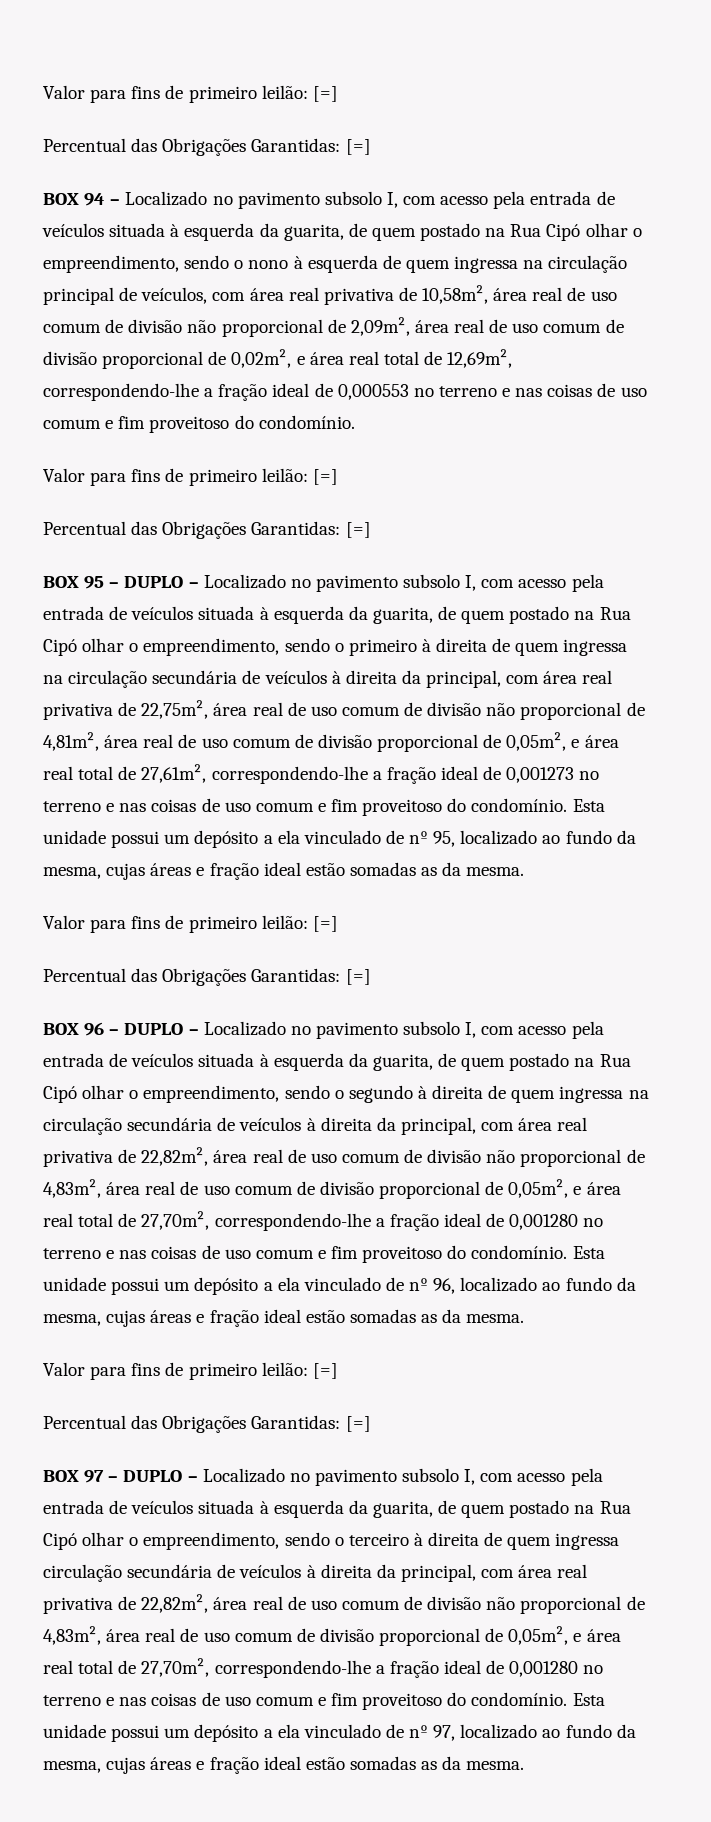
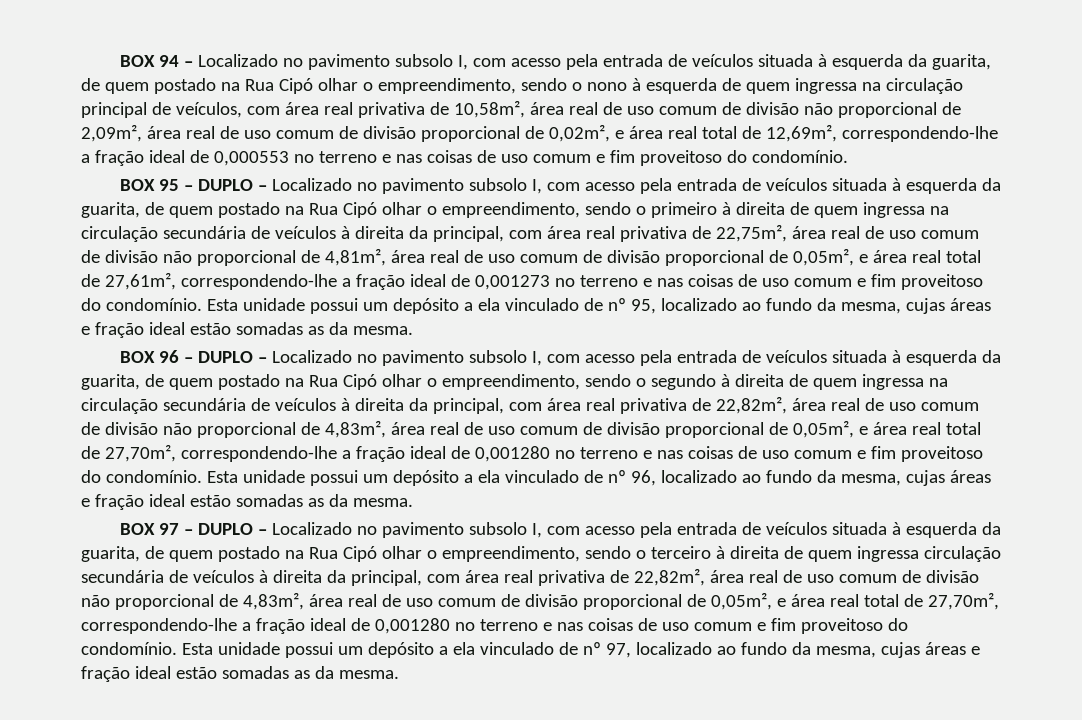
[43,85,338,103] [43,138,371,156] Valor para fins de primeiro leilão: [=] // Percentual das Obrigações Garantidas: [=] // -> (119, 61) none
[43,468,338,486] [43,521,371,539] // Valor para fins de primeiro leilão: [=] // Percentual das Obrigações Garantidas: [=] -> (848, 156) none
[43,915,338,933] [43,968,371,986] // Valor para fins de primeiro leilão: [=] // Percentual das Obrigações Garantidas: [=] -> (413, 330) none
[43,1362,338,1380] [43,1415,371,1433] // Valor para fins de primeiro leilão: [=] // Percentual das Obrigações Garantidas: [=] -> (413, 502) none

